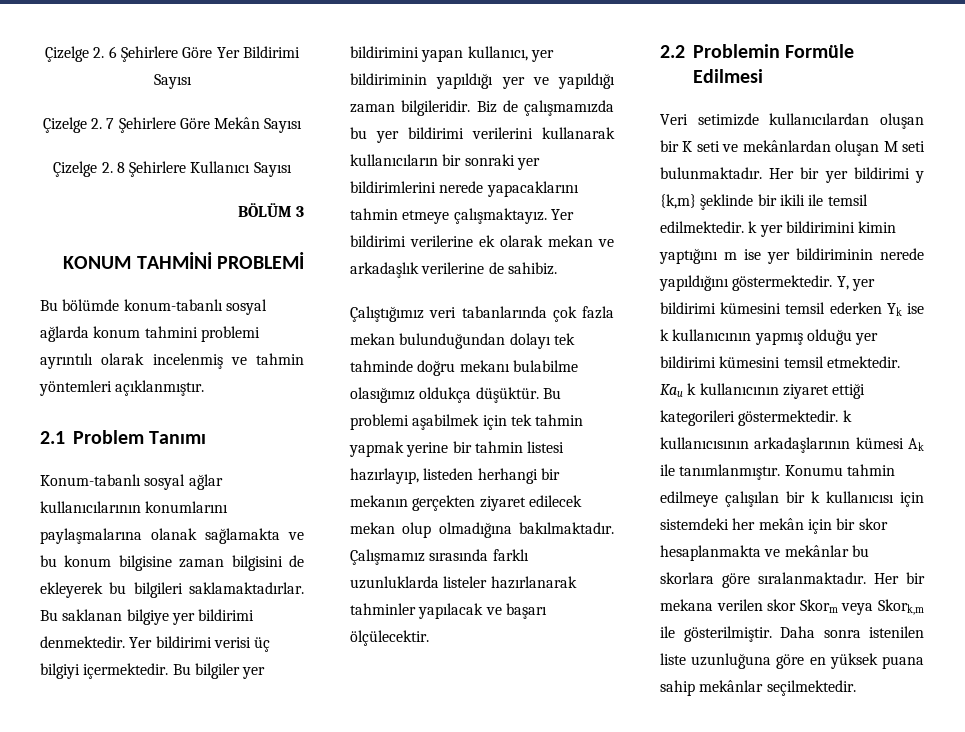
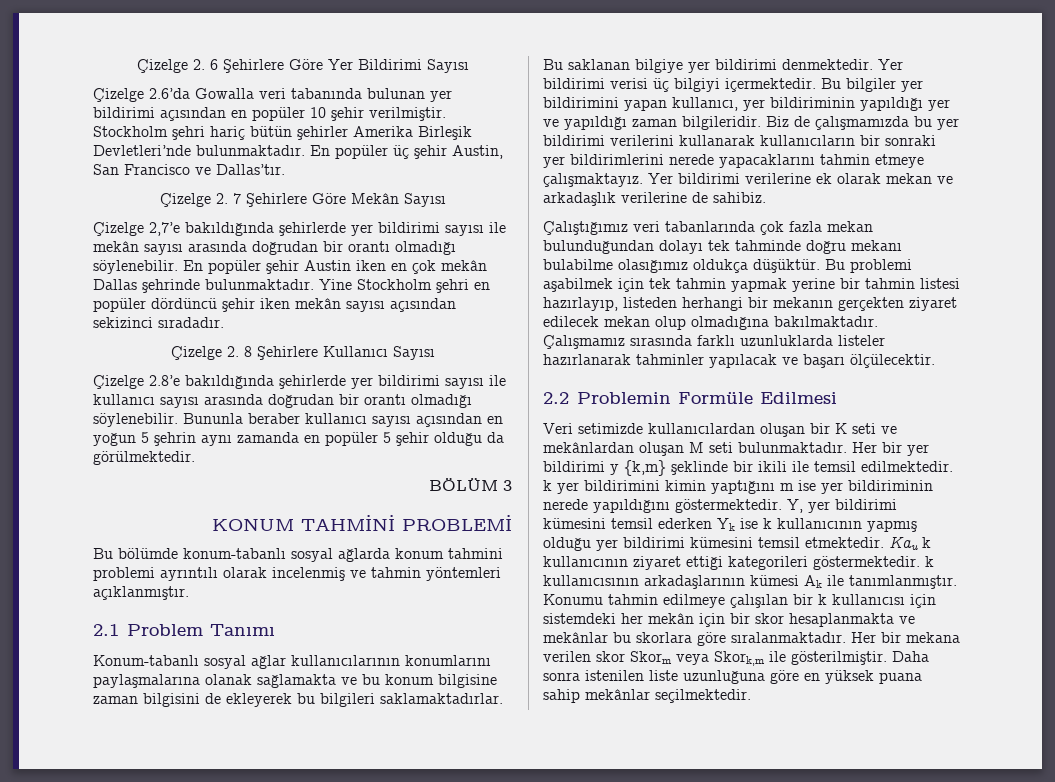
(192, 81) none -> [93,88,452,102] [93,107,446,121] [93,126,472,140] [93,145,503,159] [93,164,285,175] // Çizelge 2.6’da Gowalla veri tabanında bulunan yer bildirimi açısından en popüler 10 şehir verilmiştir. Stockholm şehri hariç bütün şehirler Amerika Birleşik Devletleri’nde bulunmaktadır. En popüler üç şehir Austin, San Francisco ve Dallas’tır.
(303, 125) none -> [93,222,506,236] [93,241,456,255] [93,260,487,274] [93,279,490,293] [93,298,456,312] [93,317,224,328] // Çizelge 2,7’e bakıldığında şehirlerde yer bildirimi sayısı ile mekân sayısı arasında doğrudan bir orantı olmadığı söylenebilir. En popüler şehir Austin iken en çok mekân Dallas şehrinde bulunmaktadır. Yine Stockholm şehri en popüler dördüncü şehir iken mekân sayısı açısından sekizinci sıradadır.
(292, 169) none -> [93,375,506,389] [93,394,472,408] [93,413,503,427] [93,432,504,446] [93,451,195,465] // Çizelge 2.8’e bakıldığında şehirlerde yer bildirimi sayısı ile kullanıcı sayısı arasında doğrudan bir orantı olmadığı söylenebilir. Bununla beraber kullanıcı sayısı açısından en yoğun 5 şehrin aynı zamanda en popüler 5 şehir olduğu da görülmektedir.

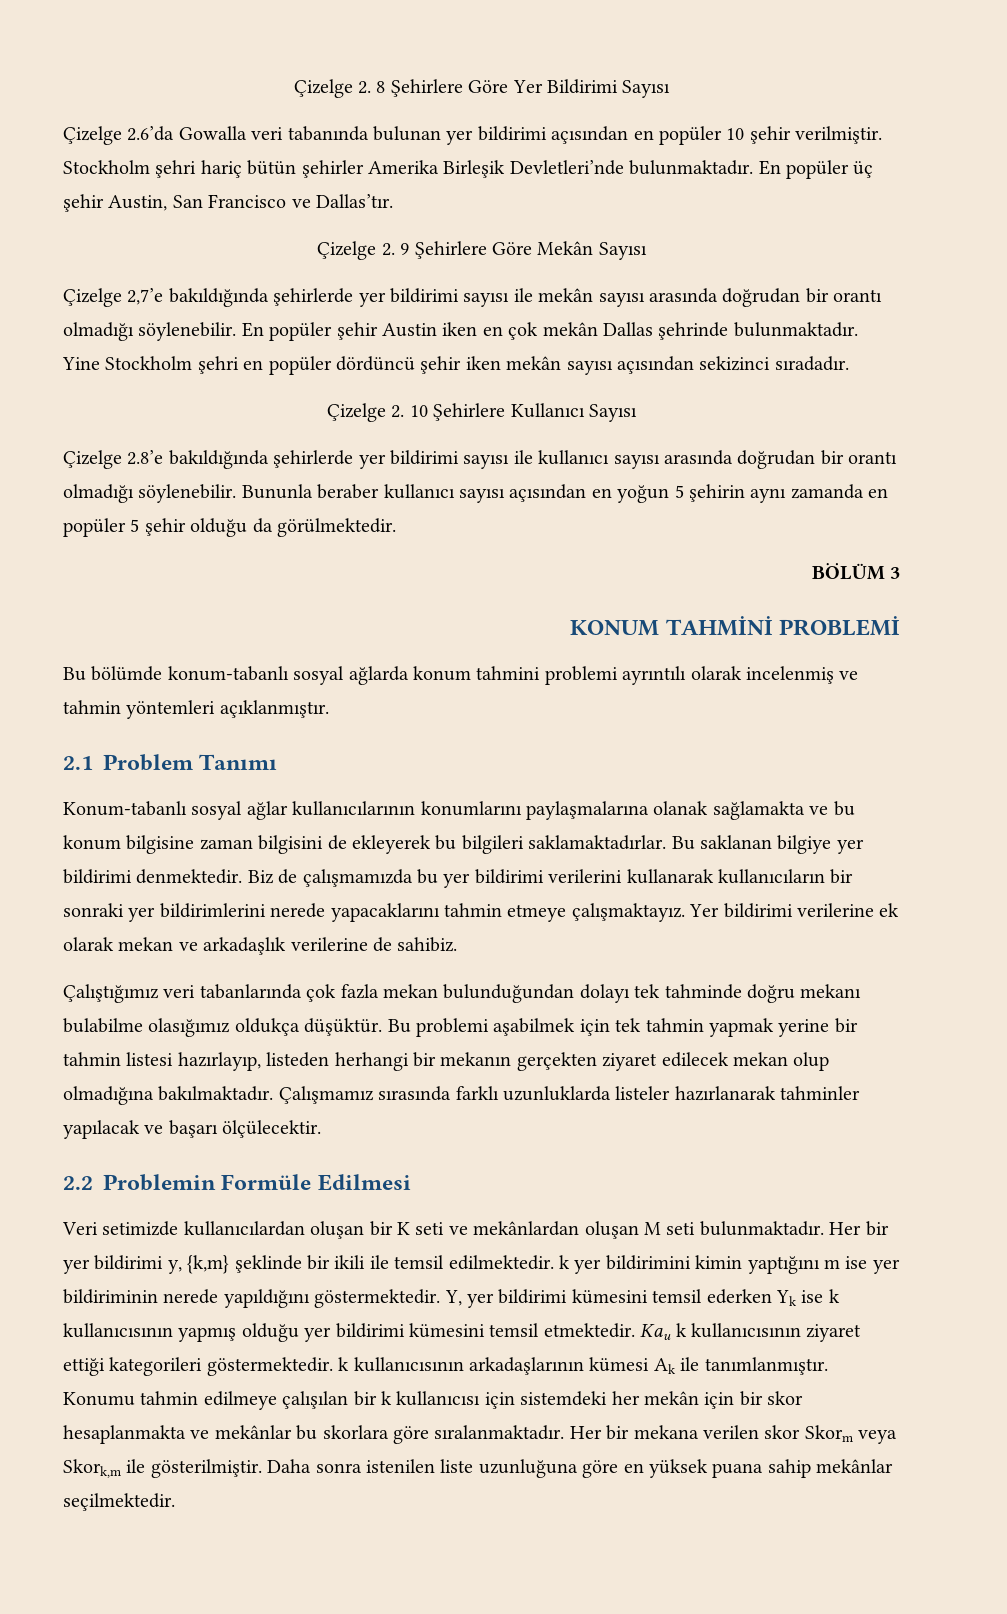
[136,59,218,73] Çizelge 2. 6 -> [293,79,386,98] Çizelge 2. 8
[232,193,241,204] 7 -> [400,243,410,255] 9
[243,346,252,357] 8 -> [409,405,428,417] 10
[154,432,196,446] şehrin -> [688,484,745,502] şehirin
[878,59,903,70] [543,78,923,92] [543,97,950,111] [543,116,761,130] Yer bildirimi verisi üç bilgiyi içermektedir. Bu bilgiler yer bildirimini yapan kullanıcı, yer bildiriminin yapıldığı yer ve yapıldığı zaman bilgileridir. -> (243, 876) none
[610,464,619,475] y -> [167,1260,182,1274] y,
[777,518,862,529] kullanıcının -> [63,1323,173,1338] kullanıcısının
[543,556,628,567] kullanıcının -> [690,1323,801,1338] kullanıcısının

